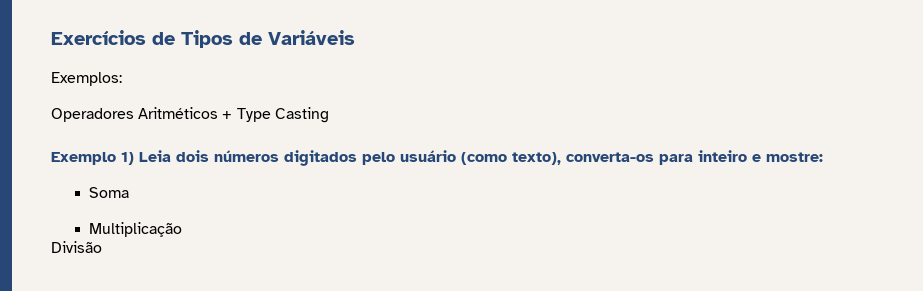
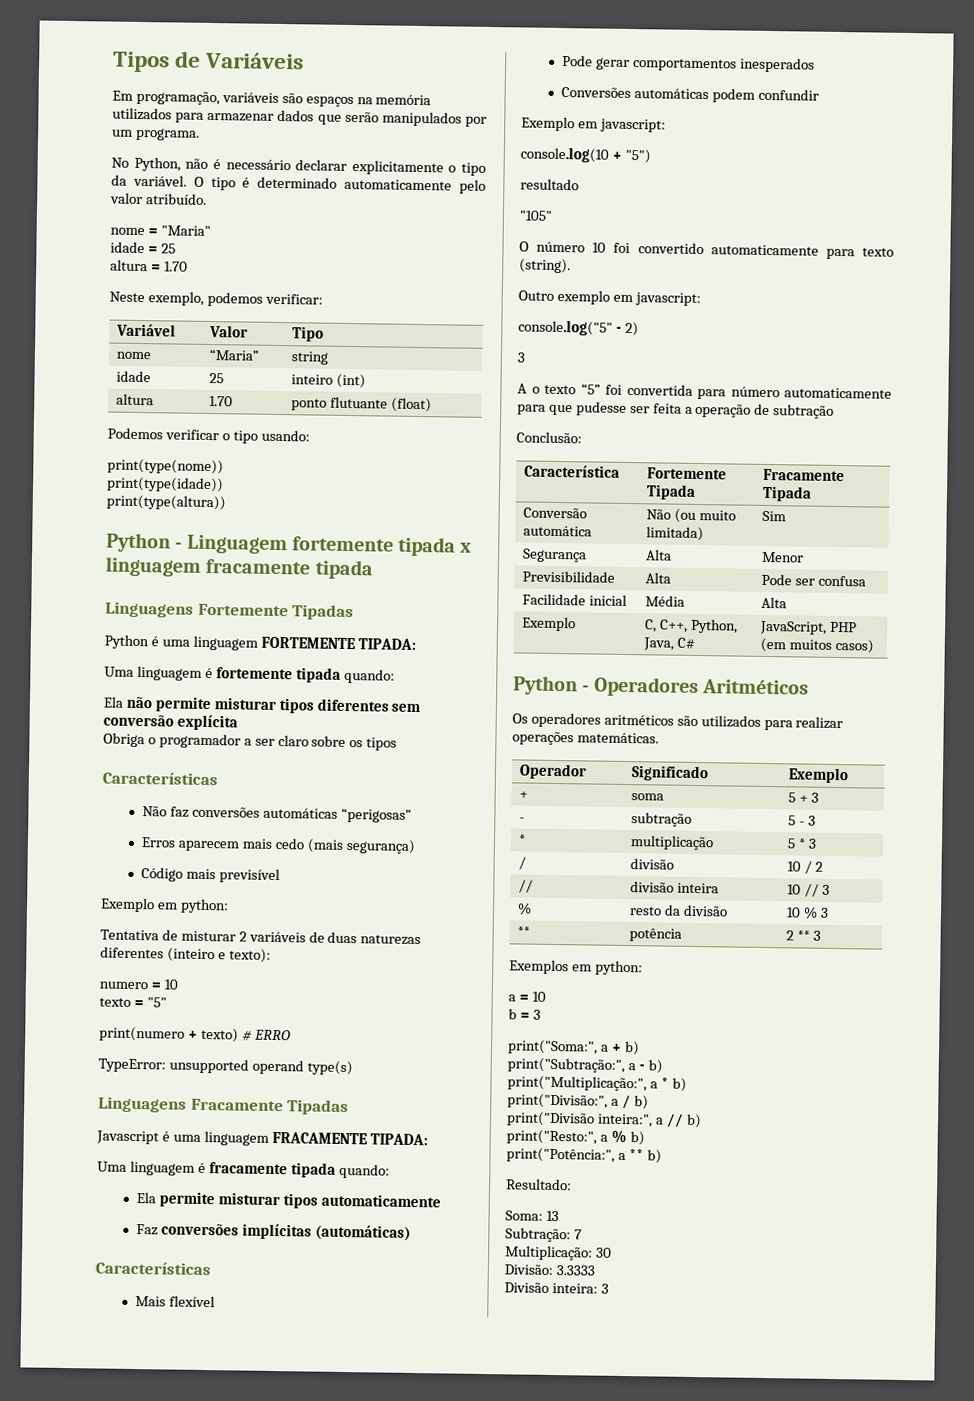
[51,30,175,45] Exercícios de -> (112, 62) none
[51,72,122,86] [51,107,329,123] [51,150,823,166] [88,187,129,198] [88,222,182,237] Exemplos: // Operadores Aritméticos + Type Casting // Exemplo 1) Leia dois números digitados pelo usuário (como texto), converta-os para inteiro e mostre: // Soma // Multiplicação -> [112,90,432,108] [112,107,487,127] [112,127,200,141] [111,156,486,176] [111,174,486,194] [110,192,207,205] [110,225,211,236] [110,241,176,254] [110,259,188,272] [109,291,323,307] [116,323,177,337] [209,324,249,338] [292,326,325,342] [116,351,152,360] [209,348,260,361] [291,351,329,365] [116,370,152,383] [209,372,225,384] [291,373,367,389] [116,393,155,406] [209,395,234,407] [291,396,433,413] [107,427,310,444] [107,458,224,475] [106,476,224,493] [106,494,226,511] [106,532,473,557] [105,556,373,580] [105,601,355,621] [104,634,416,651] [104,665,395,684] [103,696,422,714] [103,714,238,731] [103,732,398,751] [102,771,218,786] [142,806,412,823] [141,837,415,854] [141,867,280,884] [100,897,229,914] [100,929,422,946] [100,946,271,963] [99,979,178,990] [99,997,167,1008] [99,1026,291,1043] [98,1058,353,1076] [98,1096,350,1116] [96,1130,428,1146] [97,1160,390,1179] [136,1191,441,1209] [136,1223,411,1241] [95,1261,211,1276] [135,1295,216,1308] [562,55,815,73] [561,87,819,103] [521,116,666,133] [520,146,651,164] [520,178,579,191] [519,210,553,221] [519,241,894,260] [519,258,571,274] [518,289,701,307] [518,319,639,337] [517,352,525,363] [517,383,892,400] [517,401,835,419] [516,431,582,444] [524,464,621,478] [647,467,728,480] [646,484,697,500] [763,468,846,482] [762,485,813,502] [523,507,588,519] [523,525,593,537] [646,508,737,523] [646,526,705,542] [762,510,787,522] [522,548,588,563] [646,549,673,561] [762,551,805,563] [522,570,616,583] [645,572,672,584] [761,573,867,587] [522,593,628,606] [645,595,686,607] [761,596,788,609] [522,616,577,632] [644,618,739,634] [643,637,696,651] [759,620,858,635] [760,637,875,654] [513,675,809,698] [512,712,844,731] [512,731,659,746] [519,763,588,780] [631,765,710,782] [788,767,850,784] [519,791,529,799] [631,793,665,801] [788,792,820,803] [519,817,526,822] [631,812,693,827] [788,815,817,826] [518,834,527,845] [630,835,715,851] [787,838,818,849] [518,856,527,870] [630,858,675,870] [787,860,824,874] [518,879,534,893] [630,881,720,894] [787,883,831,897] [517,902,533,915] [629,904,729,917] [786,906,830,919] [517,926,531,937] [629,928,683,942] [786,930,822,941] [509,959,643,976] [508,991,546,1002] [508,1008,541,1020] [507,1039,640,1056] [507,1057,663,1074] [507,1075,687,1092] [507,1093,649,1110] [506,1111,702,1129] [506,1129,645,1146] [506,1147,662,1164] [506,1178,572,1191] [505,1210,559,1222] [505,1227,582,1243] [505,1245,612,1261] [504,1264,595,1276] Em programação, variáveis são espaços na memória utilizados para armazenar dados que serão manipulados por um programa. // No Python, não é necessário declarar explicitamente o tipo da variável. O tipo é determinado automaticamente pelo valor atribuído. // nome = "Maria" // idade = 25 // altura = 1.70 // Neste exemplo, podemos verificar: // Variável | Valor | Tipo // nome | “Maria” | string // idade | 25 | inteiro (int) // altura | 1.70 | ponto flutuante (float) // Podemos verificar o tipo usando: // print(type(nome)) // print(type(idade)) // print(type(altura)) // Python - Linguagem fortemente tipada x linguagem fracamente tipada // Linguagens Fortemente Tipadas // Python é uma linguagem FORTEMENTE TIPADA: // Uma linguagem é fortemente tipada quando: // Ela não permite misturar tipos diferentes sem conversão explícita // Obriga o programador a ser claro sobre os tipos // Características // Não faz conversões automáticas “perigosas” // Erros aparecem mais cedo (mais segurança) // Código mais previsível // Exemplo em python: // Tentativa de misturar 2 variáveis de duas naturezas diferentes (inteiro e texto): // numero = 10 // texto = "5" // print(numero + texto) # ERRO // TypeError: unsupported operand type(s) // Linguagens Fracamente Tipadas // Javascript é uma linguagem FRACAMENTE TIPADA: // Uma linguagem é fracamente tipada quando: // Ela permite misturar tipos automaticamente // Faz conversões implícitas (automáticas) // Características // Mais flexível // Pode gerar comportamentos inesperados // Conversões automáticas podem confundir // Exemplo em javascript: // console.log(10 + "5") // resultado // "105" // O número 10 foi convertido automaticamente para texto (string). // Outro exemplo em javascript: // console.log("5" - 2) // 3 // A o texto “5” foi convertida para número automaticamente para que pudesse ser feita a operação de subtração // Conclusão: // Característica | Fortemente Tipada | Fracamente Tipada // Conversão automática | Não (ou muito limitada) | Sim // Segurança | Alta | Menor // Previsibilidade | Alta | Pode ser confusa // Facilidade inicial | Média | Alta // Exemplo | C, C++, Python, Java, C# | JavaScript, PHP (em muitos casos) // Python - Operadores Aritméticos // Os operadores aritméticos são utilizados para realizar operações matemáticas. // Operador | Significado | Exemplo // + | soma | 5 + 3 // - | subtração | 5 - 3 // * | multiplicação | 5 * 3 // / | divisão | 10 / 2 // // | divisão inteira | 10 // 3 // % | resto da divisão | 10 % 3 // ** | potência | 2 ** 3 // Exemplos em python: // a = 10 // b = 3 // print("Soma:", a + b) // print("Subtração:", a - b) // print("Multiplicação:", a * b) // print("Divisão:", a / b) // print("Divisão inteira:", a // b) // print("Resto:", a % b) // print("Potência:", a ** b) // Resultado: // Soma: 13 // Subtração: 7 // Multiplicação: 30 // Divisão: 3.3333
(102, 247) none -> [551,1282,609,1294] inteira: 3

